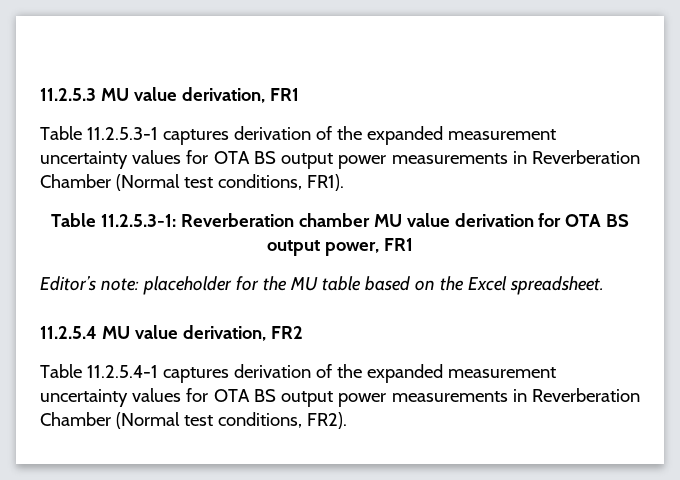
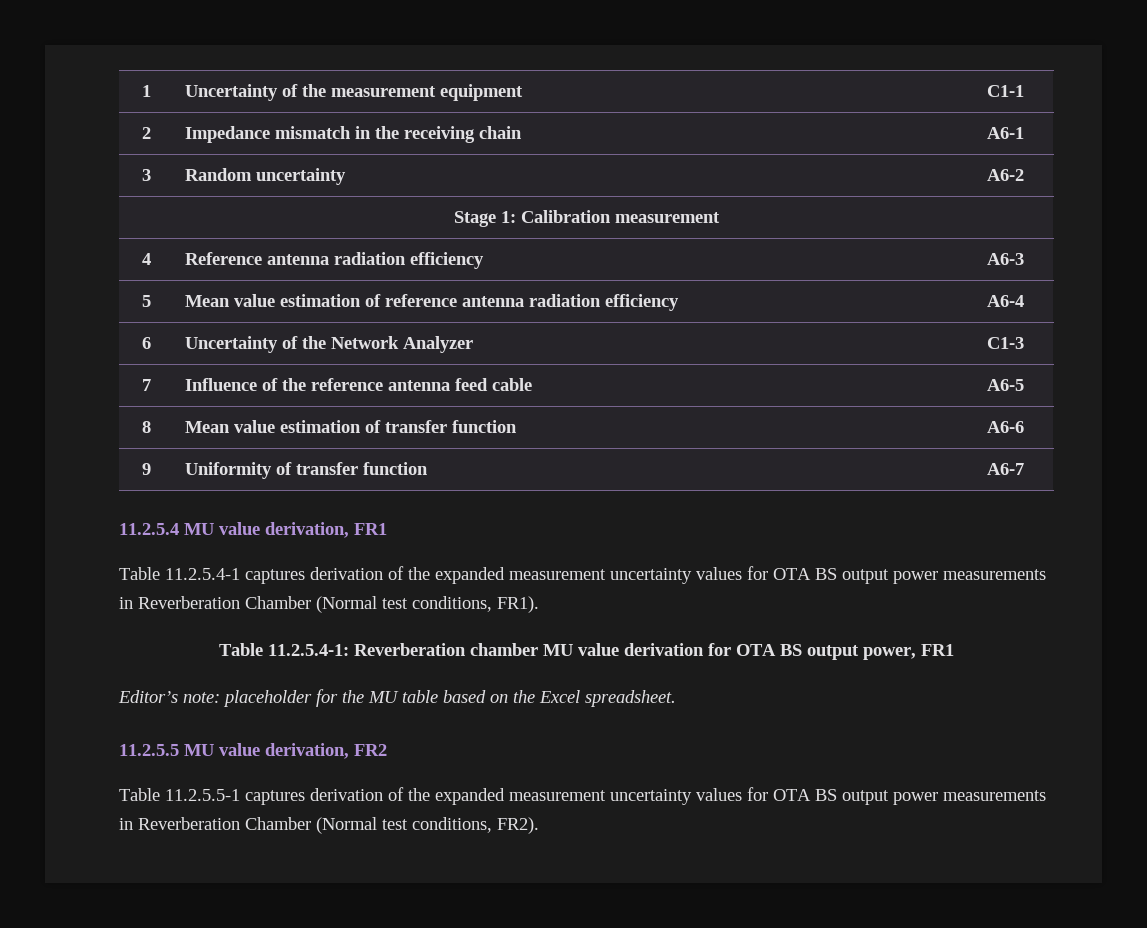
[40,88,96,101] 11.2.5.3 -> [141,85,151,97] [185,84,524,101] [987,85,1024,97] [141,127,151,139] [185,126,523,143] [987,127,1024,139] [141,169,151,181] [185,168,347,185] [987,169,1024,181] [454,210,720,227] [141,253,151,265] [185,252,485,269] [987,253,1024,265] [141,295,151,307] [185,294,680,311] [987,295,1024,307] [141,337,151,349] [185,336,474,353] [987,337,1024,349] [141,379,151,391] [185,378,533,391] [987,379,1024,391] [141,421,151,433] [185,420,518,433] [987,421,1024,433] [141,463,151,475] [185,462,429,479] [987,463,1024,475] [119,523,179,535] 1 | Uncertainty of the measurement equipment | C1-1 // 2 | Impedance mismatch in the receiving chain | A6-1 // 3 | Random uncertainty | A6-2 // Stage 1: Calibration measurement // 4 | Reference antenna radiation efficiency | A6-3 // 5 | Mean value estimation of reference antenna radiation efficiency | A6-4 // 6 | Uncertainty of the Network Analyzer | C1-3 // 7 | Influence of the reference antenna feed cable | A6-5 // 8 | Mean value estimation of transfer function | A6-6 // 9 | Uniformity of transfer function | A6-7 // 11.2.5.4
[86,127,158,140] 11.2.5.3-1 -> [165,568,240,580] 11.2.5.4-1
[100,214,176,227] 11.2.5.3-1: -> [268,644,349,656] 11.2.5.4-1:
[40,326,97,339] 11.2.5.4 -> [119,744,179,756] 11.2.5.5
[86,365,158,378] 11.2.5.4-1 -> [165,789,240,801] 11.2.5.5-1

